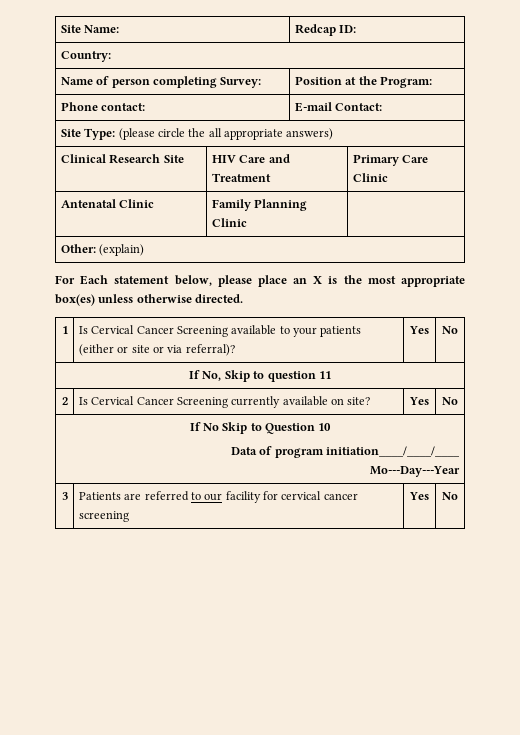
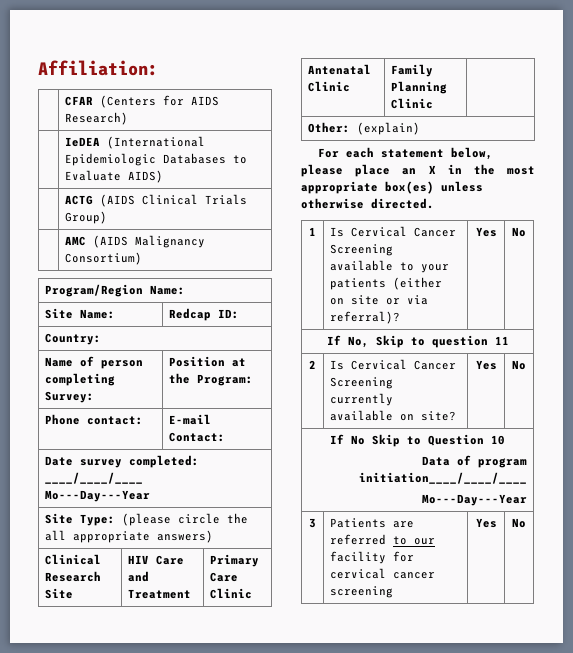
(60, 29) none -> [38,60,158,76] [65,95,220,108] [65,112,129,125] [65,136,206,149] [65,153,248,166] [65,170,164,183] [65,194,248,207] [65,211,108,224] [65,235,206,248] [65,252,143,265] [45,284,186,297] Affiliation: // | CFAR (Centers for AIDS Research) // | IeDEA (International Epidemiologic Databases to Evaluate AIDS) // | ACTG (AIDS Clinical Trials Group) // | AMC (AIDS Malignancy Consortium) // Program/Region Name: //
(383, 107) none -> [45,455,200,468] [45,472,144,484] [45,490,151,502] // Date survey completed: ____/____/____ // Mo---Day---Year
[80,275,109,285] Each -> [346,147,375,158] each
[328,276,338,284] is -> [447,164,462,174] in
[117,346,129,353] or -> [330,298,345,305] on

